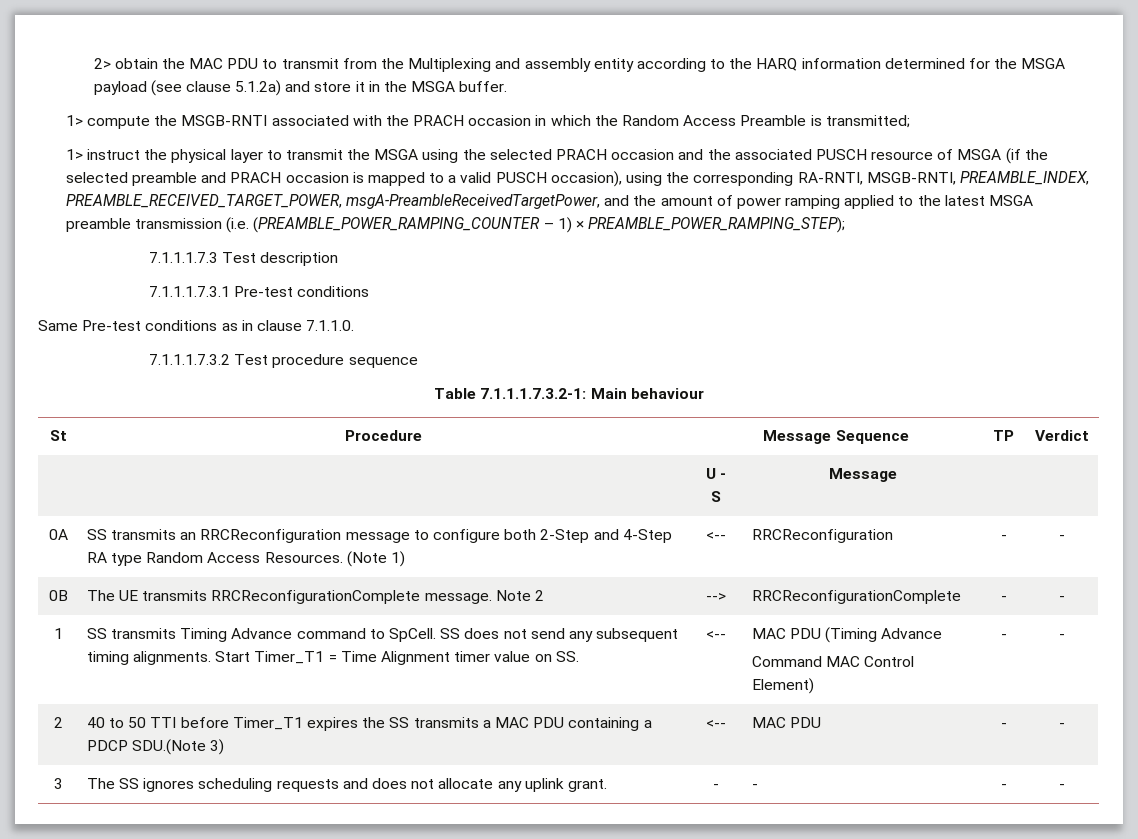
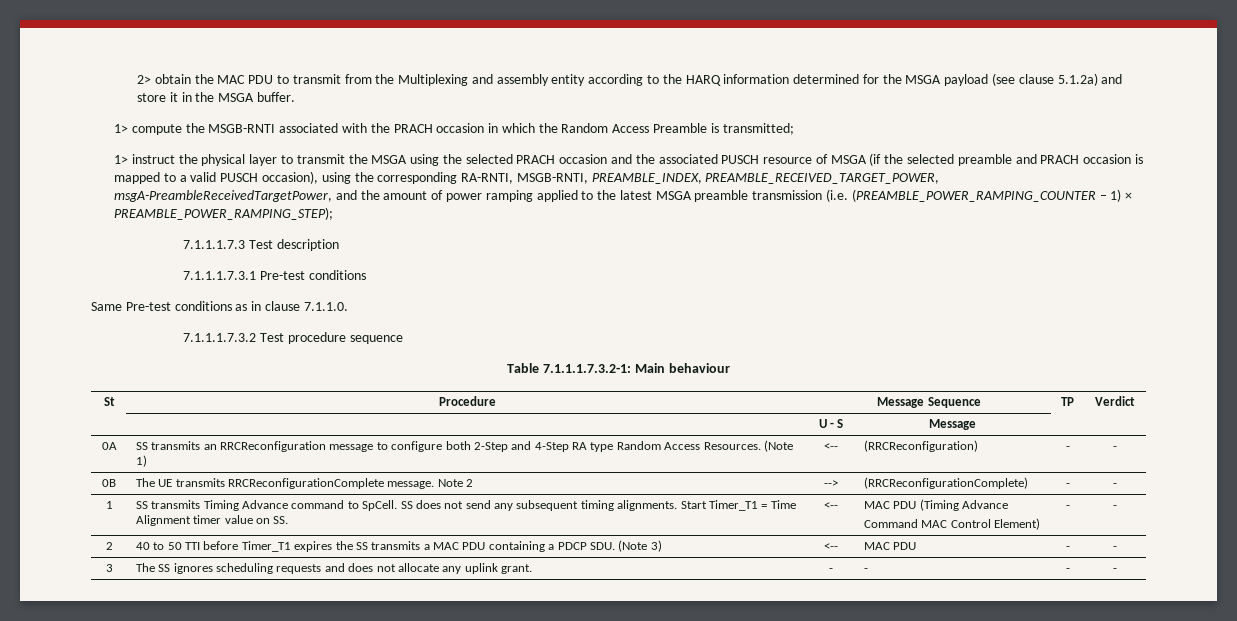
[751,529,893,543] RRCReconfiguration -> [863,440,978,452] (RRCReconfiguration)
[751,590,961,604] RRCReconfigurationComplete -> [863,477,1028,489] (RRCReconfigurationComplete)
[132,739,207,755] SDU.(Note -> [589,540,648,552] SDU. (Note

